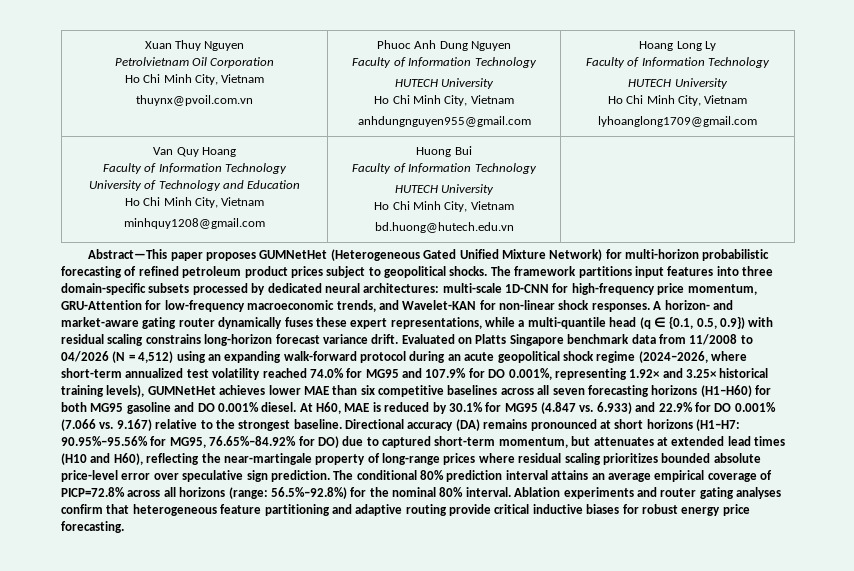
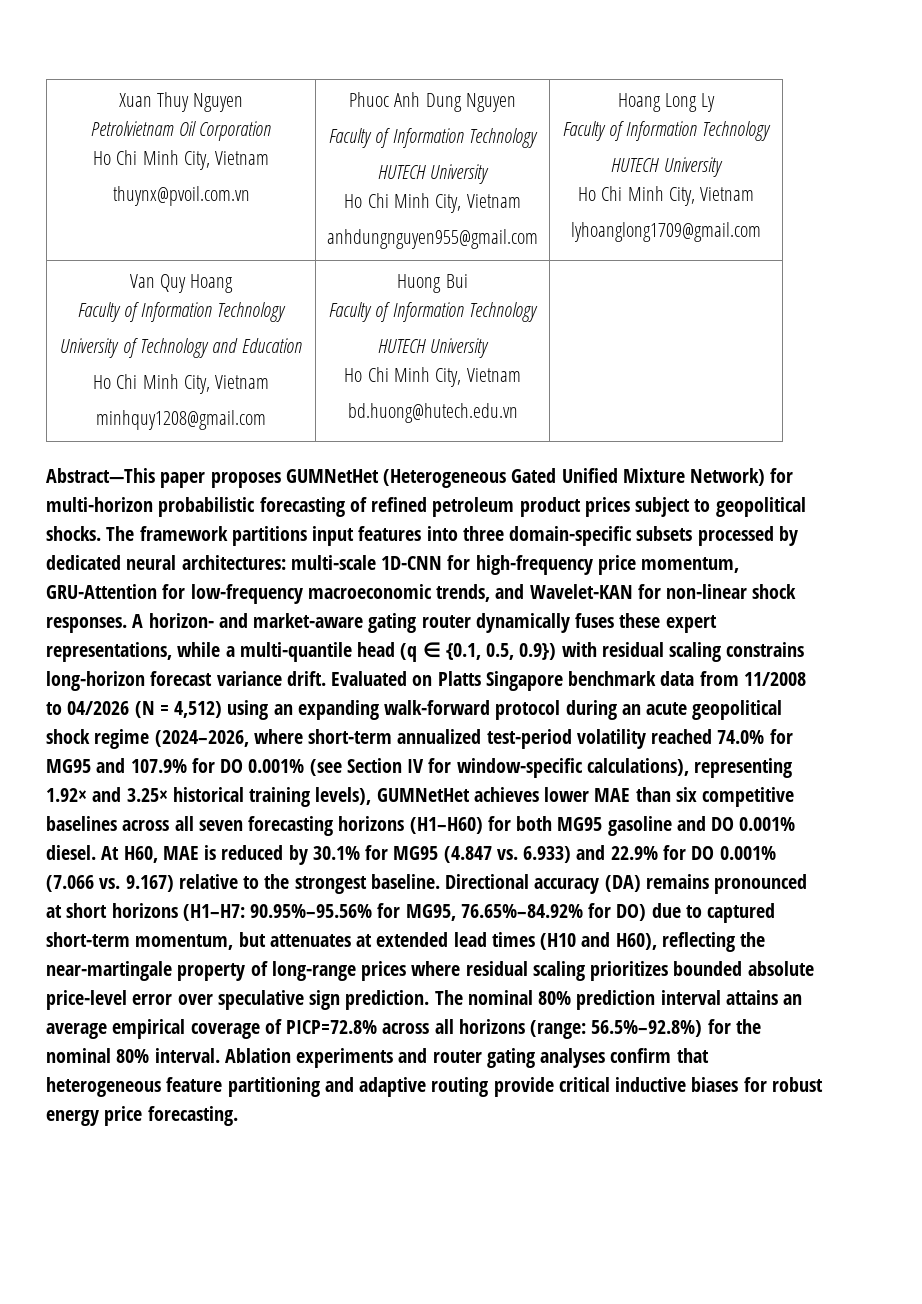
[186,369,209,378] test -> [486,729,572,749] test-period
[508,368,552,380] 0.001%, -> [248,758,689,778] 0.001% (see Section IV for window-specific calculations),
[356,470,417,480] conditional -> [467,990,533,1005] nominal

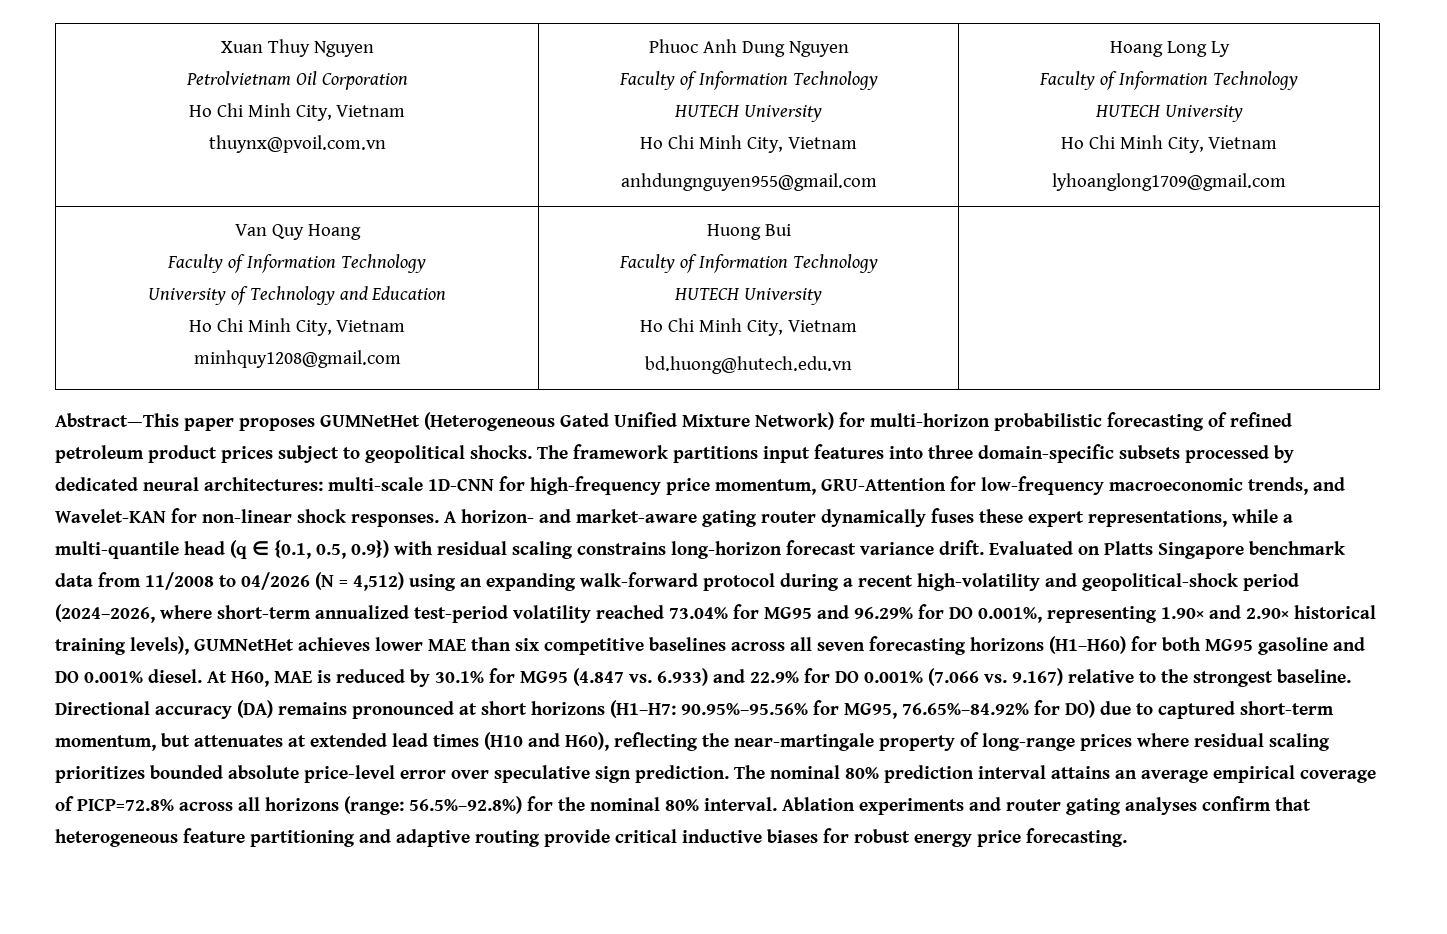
[621,700,783,720] [46,729,150,749] an acute geopolitical shock regime -> [842,573,1299,591] a recent high-volatility and geopolitical-shock period
[717,730,765,744] 74.0% -> [668,607,728,619] 73.04%
[130,758,793,778] [46,787,168,802] 107.9% for DO 0.001% (see Section IV for window-specific calculations), representing 1.92× and 3.25× -> [853,604,1289,623] 96.29% for DO 0.001%, representing 1.90× and 2.90×

